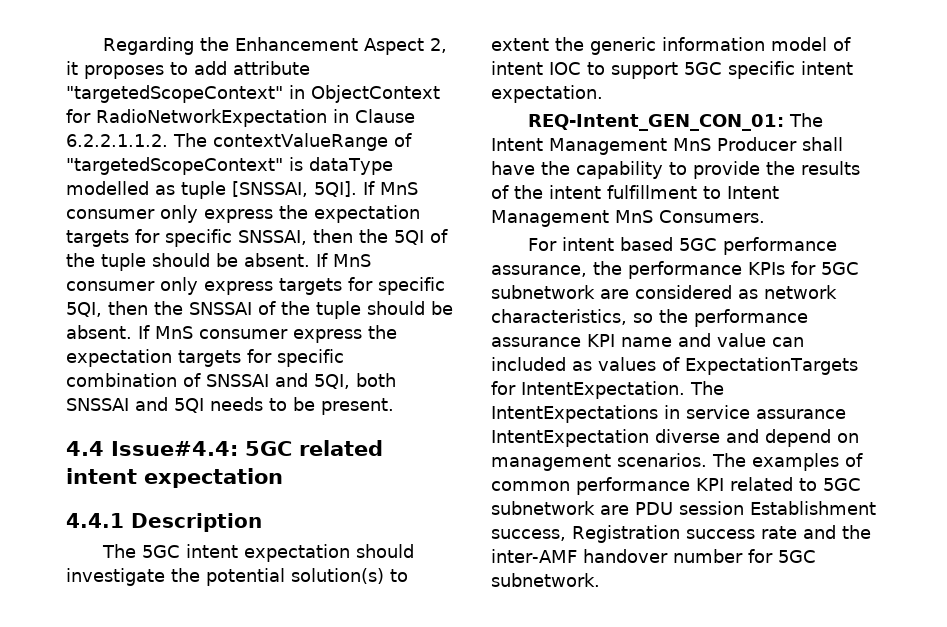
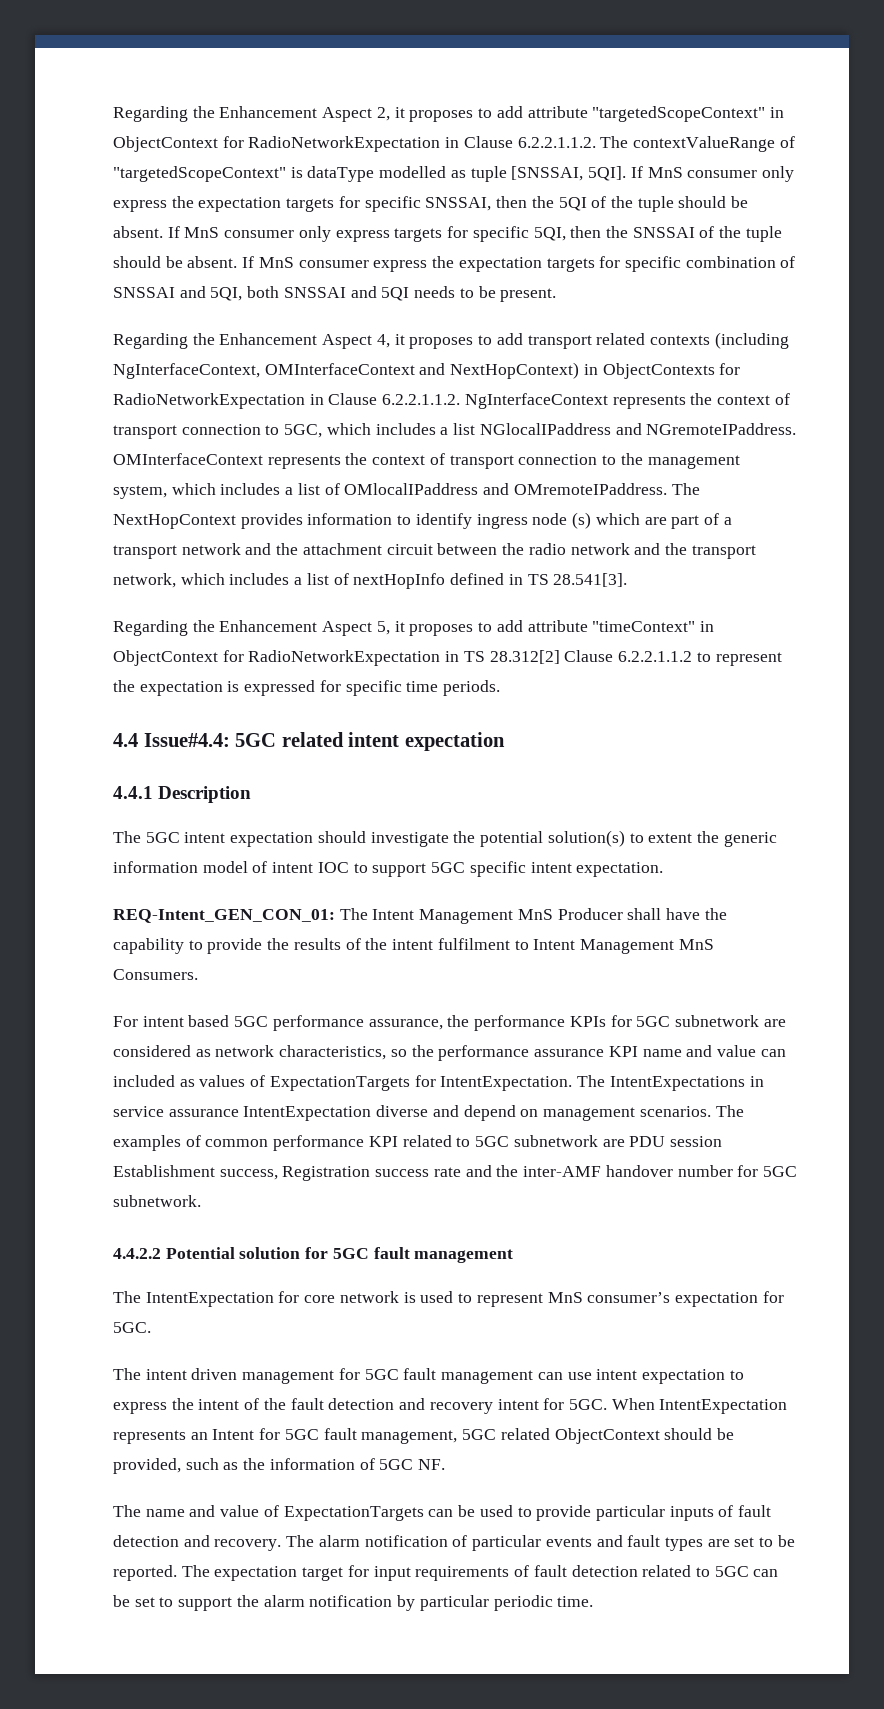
(394, 406) none -> [113,332,789,349] [113,362,741,379] [113,393,790,409] [113,423,797,439] [113,453,740,469] [113,483,700,499] [113,512,732,529] [113,543,756,559] [113,573,628,589] [113,620,714,636] [113,650,782,666] [113,680,501,696] // Regarding the Enhancement Aspect 4, it proposes to add transport related contexts (including NgInterfaceContext, OMInterfaceContext and NextHopContext) in ObjectContexts for RadioNetworkExpectation in Clause 6.2.2.1.1.2. NgInterfaceContext represents the context of transport connection to 5GC, which includes a list NGlocalIPaddress and NGremoteIPaddress. OMInterfaceContext represents the context of transport connection to the management system, which includes a list of OMlocalIPaddress and OMremoteIPaddress. The NextHopContext provides information to identify ingress node (s) which are part of a transport network and the attachment circuit between the radio network and the transport network, which includes a list of nextHopInfo defined in TS 28.541[3]. // Regarding the Enhancement Aspect 5, it proposes to add attribute "timeContext" in ObjectContext for RadioNetworkExpectation in TS 28.312[2] Clause 6.2.2.1.1.2 to represent the expectation is expressed for specific time periods.
[607,185,697,199] fulfillment -> [437,938,510,950] fulfilment
(600, 580) none -> [113,1247,514,1263] [113,1291,784,1307] [113,1322,151,1333] [113,1368,744,1384] [113,1398,788,1414] [113,1428,734,1444] [113,1458,446,1474] [113,1505,772,1521] [113,1535,795,1551] [113,1565,779,1581] [113,1595,594,1611] // 4.4.2.2 Potential solution for 5GC fault management // The IntentExpectation for core network is used to represent MnS consumer’s expectation for 5GC. // The intent driven management for 5GC fault management can use intent expectation to express the intent of the fault detection and recovery intent for 5GC. When IntentExpectation represents an Intent for 5GC fault management, 5GC related ObjectContext should be provided, such as the information of 5GC NF. // The name and value of ExpectationTargets can be used to provide particular inputs of fault detection and recovery. The alarm notification of particular events and fault types are set to be reported. The expectation target for input requirements of fault detection related to 5GC can be set to support the alarm notification by particular periodic time.

